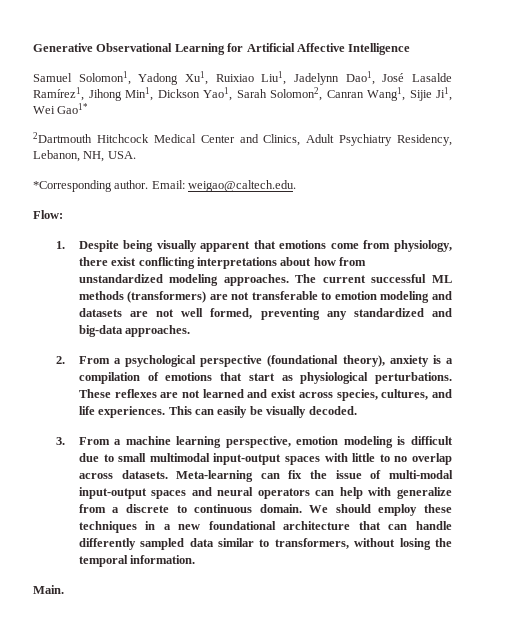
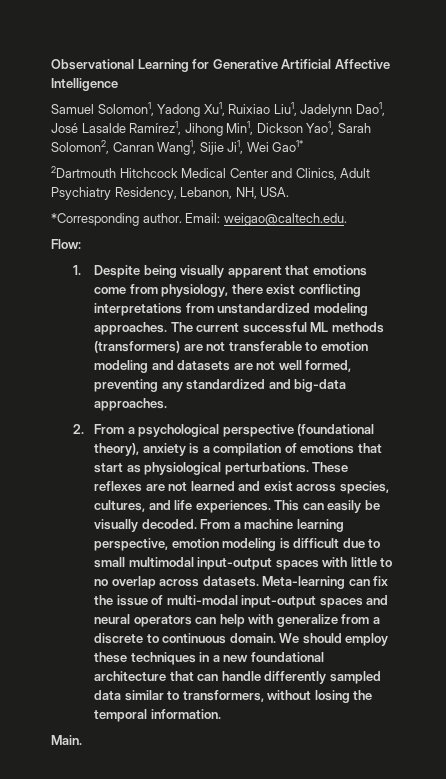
[33,43,93,52] Generative -> (51, 64) none
(244, 47) none -> [212,59,278,69] Generative
[280,257,336,266] about how -> (183, 309) none
[55,437,65,445] // 3. -> (197, 524) none

